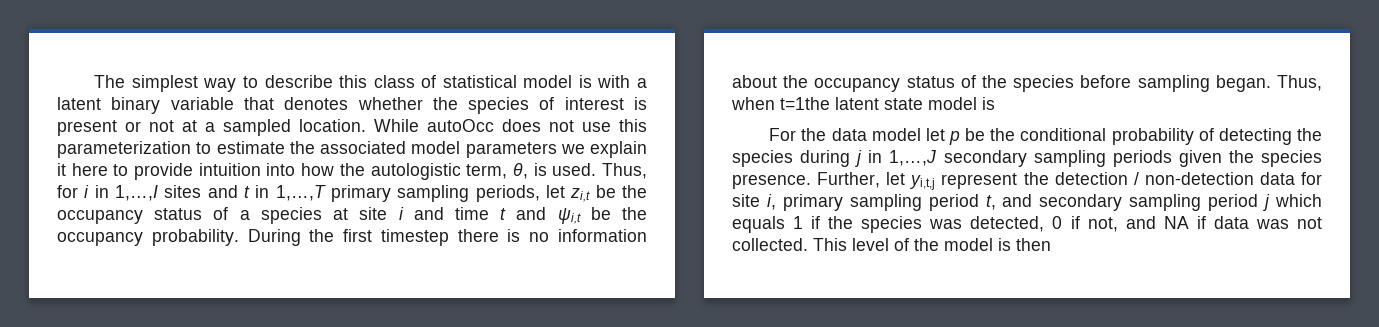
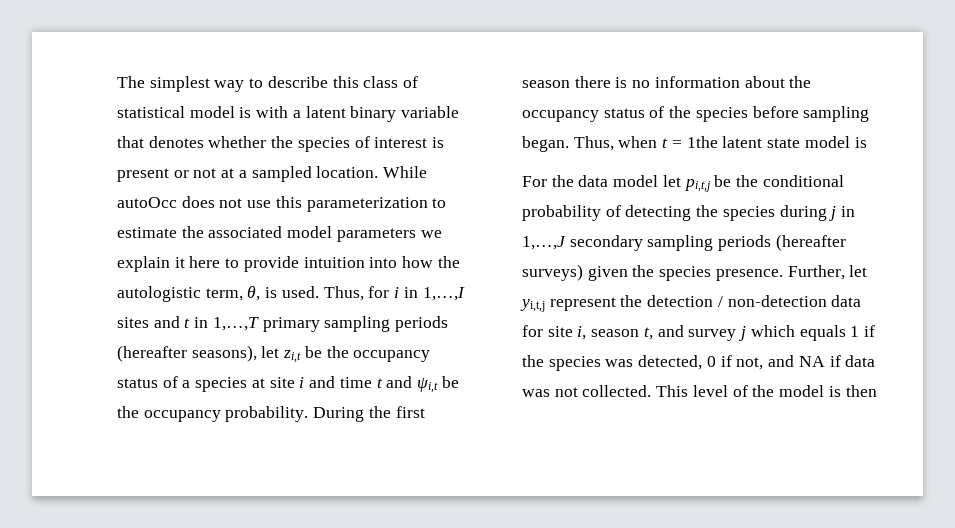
[475,185,540,202] periods, -> [395,316,449,332] [117,345,257,362] periods (hereafter seasons),
[380,229,449,246] timestep -> [522,80,570,88] season
[780,97,830,110] t=1the -> [662,136,718,148] t = 1the
[948,131,960,145] p -> [683,179,711,192] pi,t,j
(1172, 158) none -> [775,234,846,251] [522,264,583,281] (hereafter surveys)
[782,194,1259,211] primary sampling period t, and secondary sampling period -> [591,325,737,341] season t, and survey

